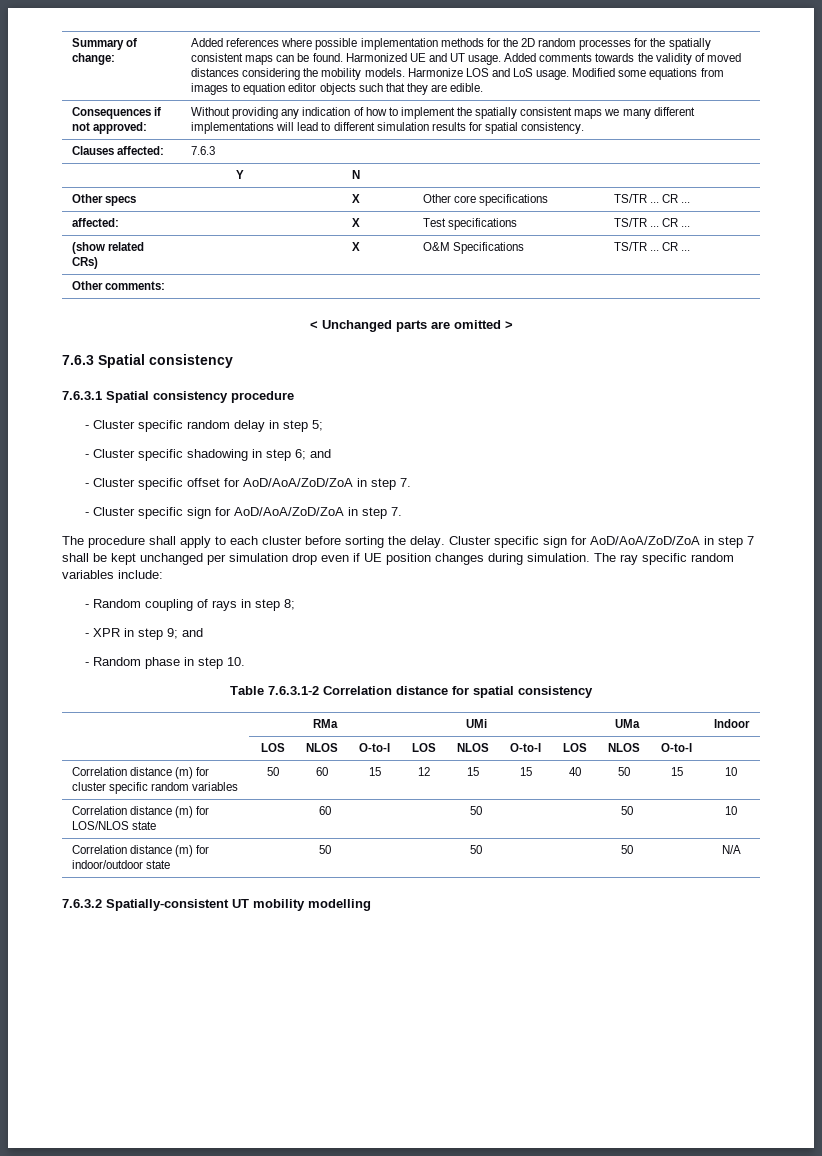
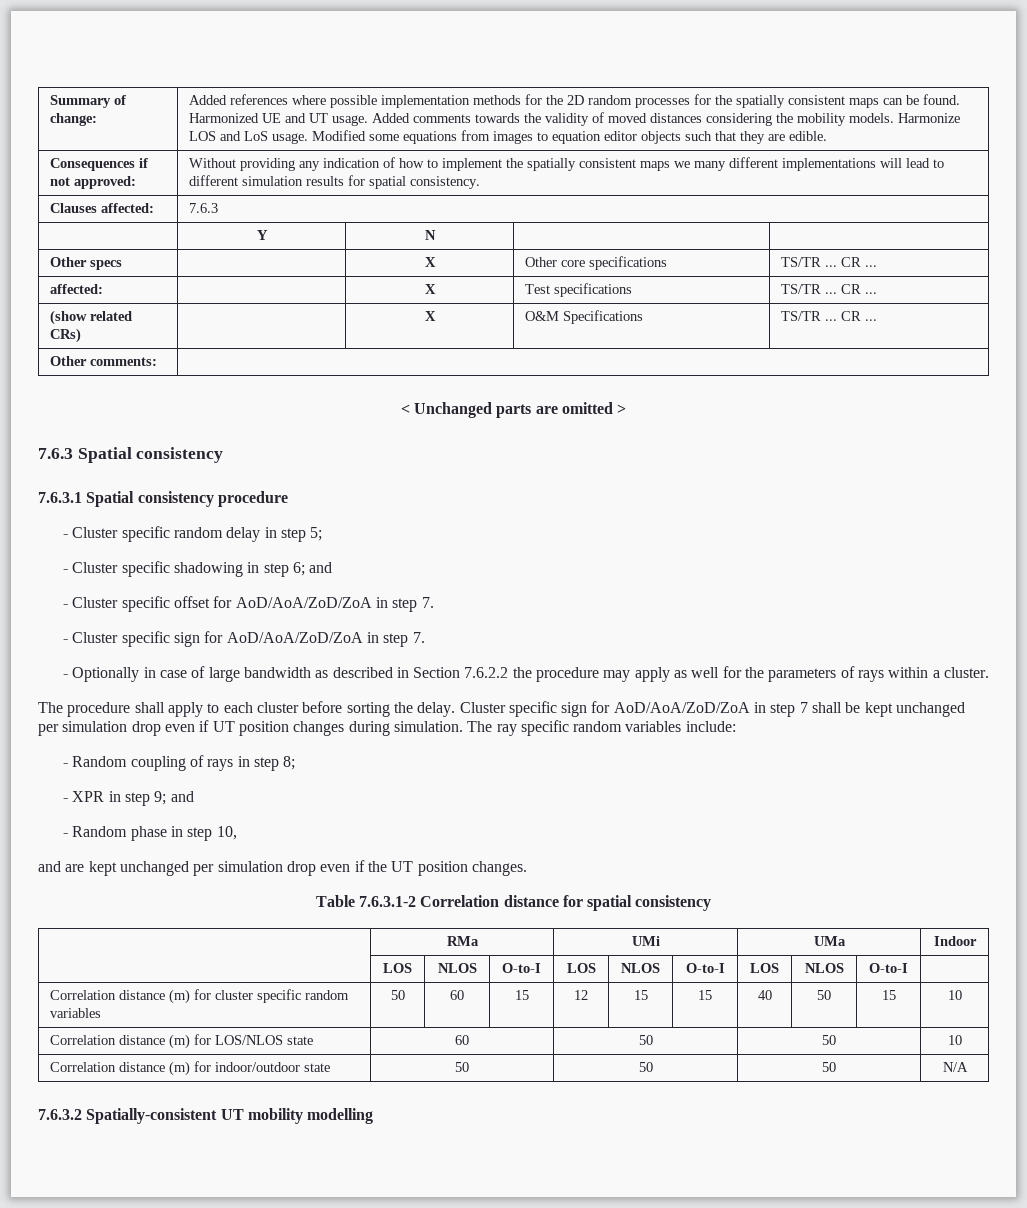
(403, 511) none -> [62,666,989,682] // - Optionally in case of large bandwidth as described in Section 7.6.2.2 the procedure may apply as well for the parameters of rays within a cluster.
[364,553,382,562] UE -> [212,721,235,732] UT
[227,657,246,666] 10. -> [216,826,237,840] [38,860,527,876] 10, // and are kept unchanged per simulation drop even if the UT position changes.

